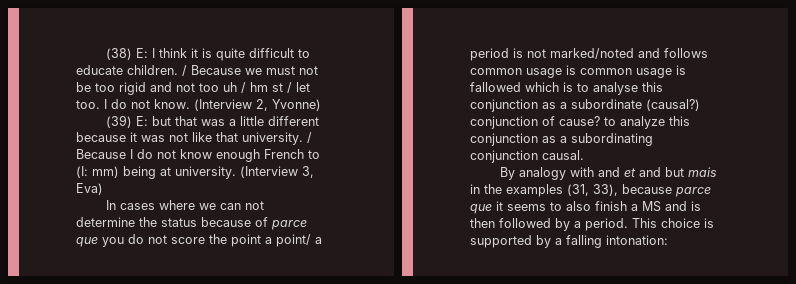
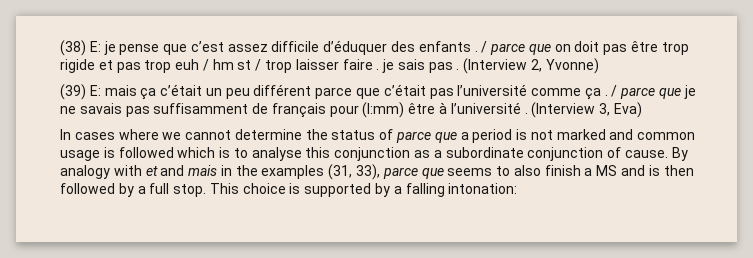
[151,48,310,61] [76,65,318,76] [76,82,310,95] [76,99,190,109] I think it is quite difficult to educate children. / Because we must not be too rigid and not too uh / hm st / let too. I do not know. -> [103,40,689,55] [60,59,460,73] je pense que c’est assez difficile d’éduquer des enfants . / parce que on doit pas être trop rigide et pas trop euh / hm st / trop laisser faire . je sais pas .
[151,116,319,126] [76,132,312,145] [76,149,320,162] [76,166,236,179] but that was a little different because it was not like that university. / Because I do not know enough French to (I: mm) being at university. -> [104,84,696,100] [60,102,528,118] mais ça c’était un peu différent parce que c’était pas l’université comme ça . / parce que je ne savais pas suffisamment de français pour (I:mm) être à l’université .
[219,201,264,210] can not -> [185,130,232,140] cannot
[201,217,251,227] because -> (376, 135) none
[102,234,322,247] [470,48,708,61] [470,65,686,78] [470,82,521,92] you do not score the point a point/ a period is not marked/noted and follows common usage is common usage is fallowed -> [460,129,696,143] [60,147,174,161] a period is not marked and common usage is followed
[646,99,700,111] (causal?) -> (524, 152) none
[559,116,690,129] [470,133,653,146] [470,150,584,163] cause? to analyze this conjunction as a subordinating conjunction causal. // -> [624,150,668,158] cause.
[597,167,620,177] and -> (142, 170) none
[664,167,684,177] but -> (185, 170) none
[622,184,711,197] [470,201,503,214] because parce que it -> [382,167,444,179] parce que
[585,218,628,231] period. -> [149,183,207,197] full stop.

